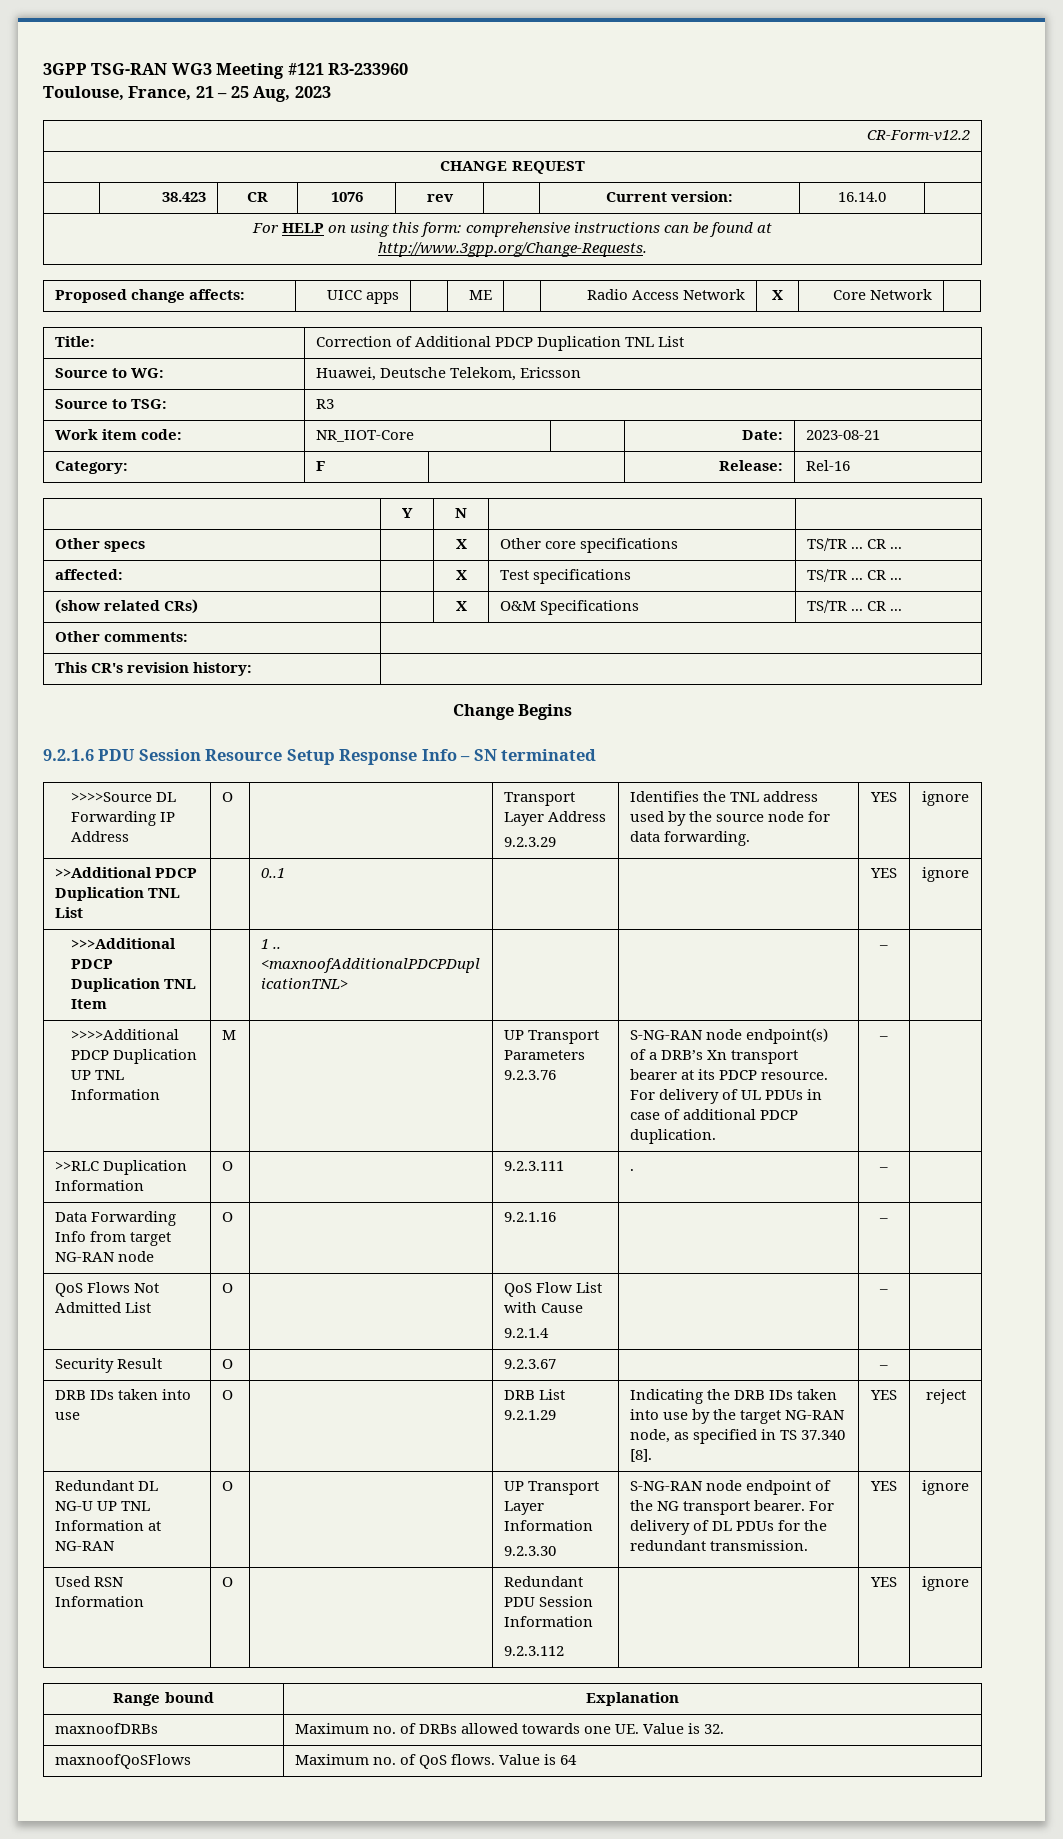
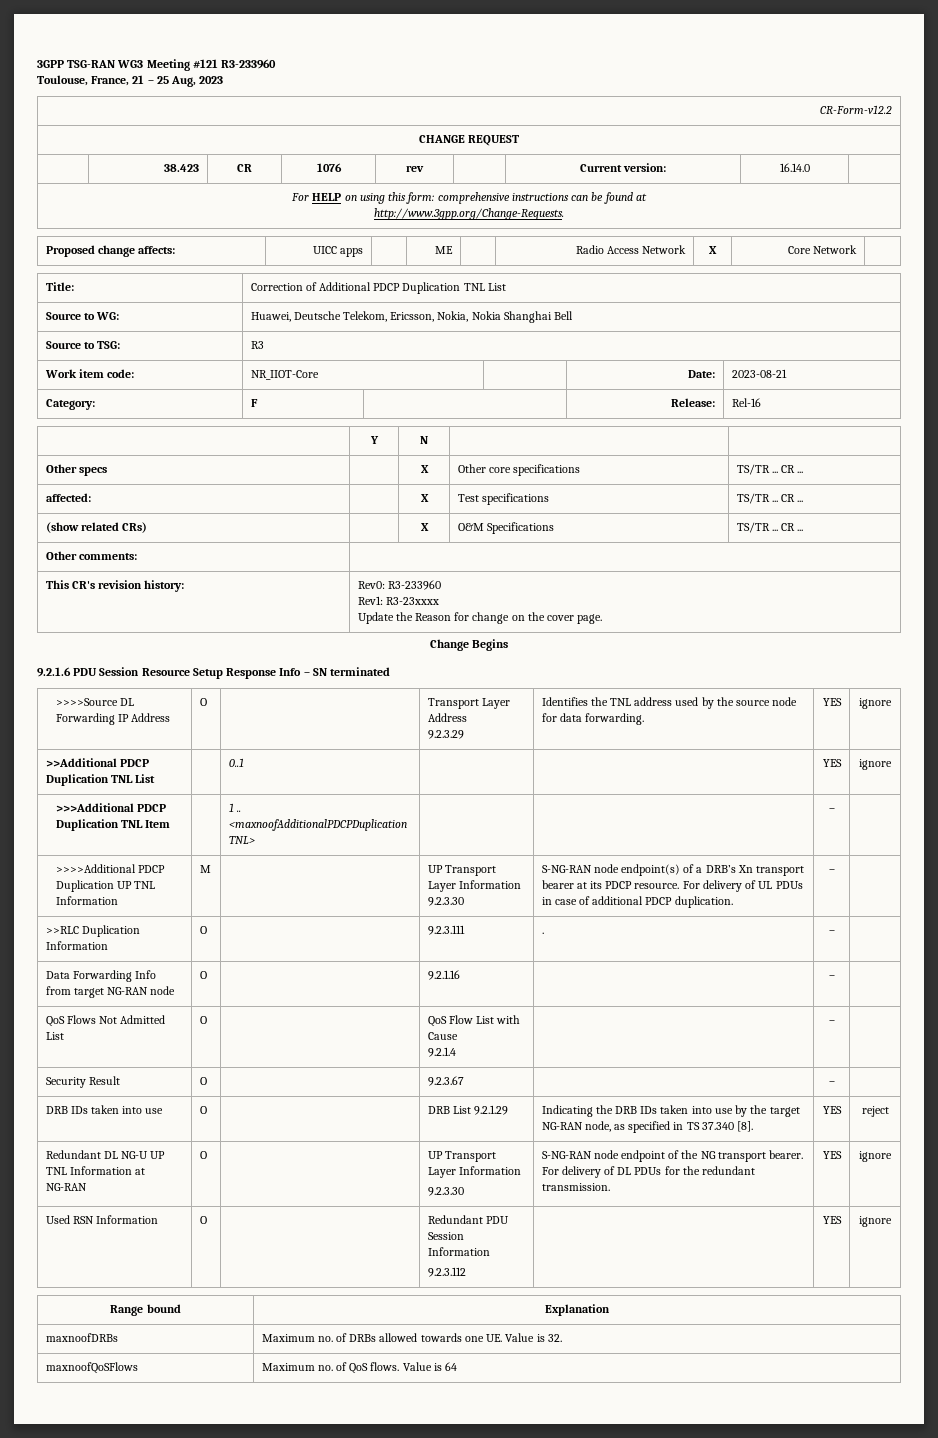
[520,367,582,378] Ericsson -> [390,311,574,323] Ericsson, Nokia, Nokia Shanghai Bell
(253, 669) none -> [357,580,441,590] [357,596,439,605] [357,612,603,624] Rev0: R3-233960 // Rev1: R3-23xxxx // Update the Reason for change on the cover page.
[503,1050,585,1060] [503,1070,556,1080] Parameters 9.2.3.76 -> [427,880,521,892] [427,897,464,906] Layer Information 9.2.3.30

